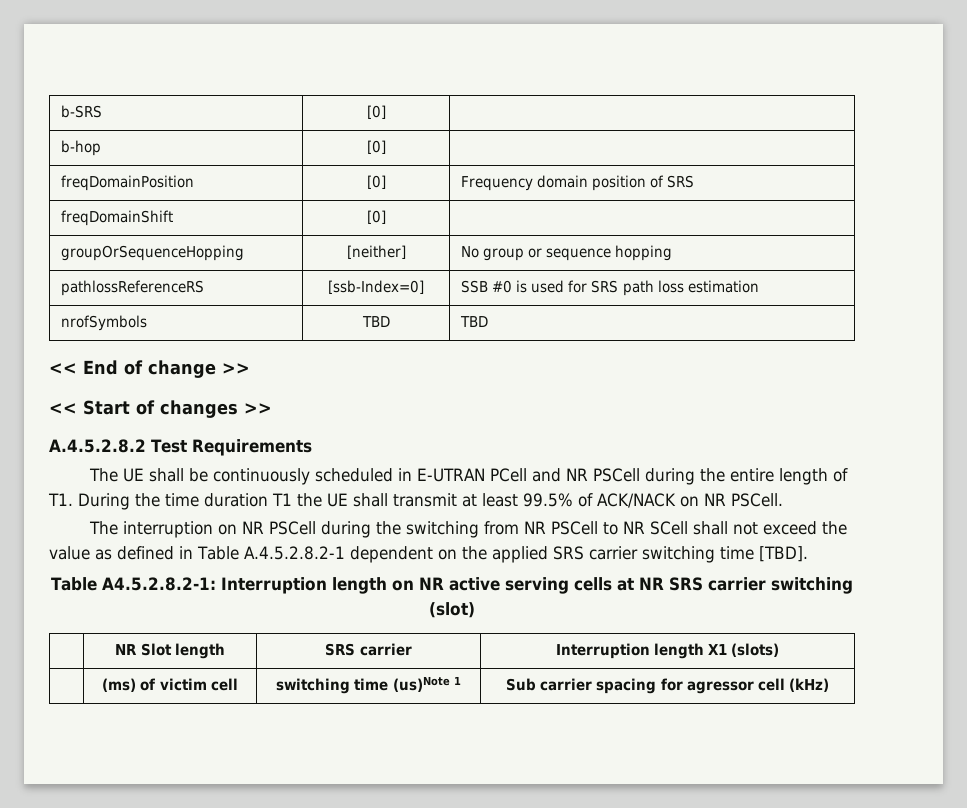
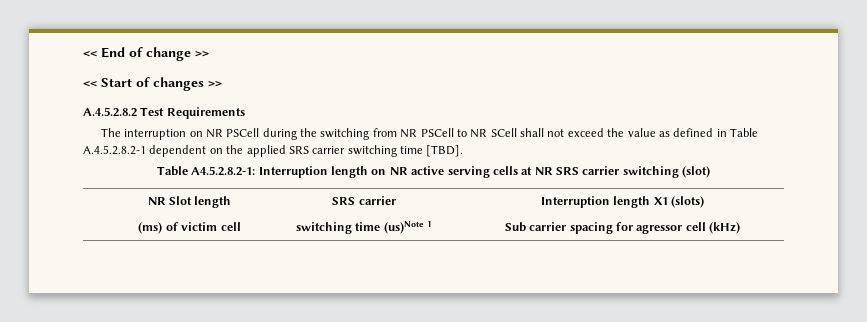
[61,105,103,118] [366,105,386,119] [61,140,102,156] [366,140,386,154] [61,175,195,191] [366,175,386,189] [461,175,695,191] [61,210,174,226] [366,210,386,224] [61,245,245,261] [346,245,406,259] [461,245,673,261] [61,280,205,296] [328,280,424,294] [461,280,759,296] [61,315,148,331] [361,316,390,327] [460,316,489,327] b-SRS | [0] | // b-hop | [0] | // freqDomainPosition | [0] | Frequency domain position of SRS // freqDomainShift | [0] | // groupOrSequenceHopping | [neither] | No group or sequence hopping // pathlossReferenceRS | [ssb-Index=0] | SSB #0 is used for SRS path loss estimation // nrofSymbols | TBD | TBD // -> (83, 54) none
[88,468,848,485] [48,493,783,510] // The UE shall be continuously scheduled in E-UTRAN PCell and NR PSCell during the entire length of T1. During the time duration T1 the UE shall transmit at least 99.5% of ACK/NACK on NR PSCell. -> (245, 113) none

